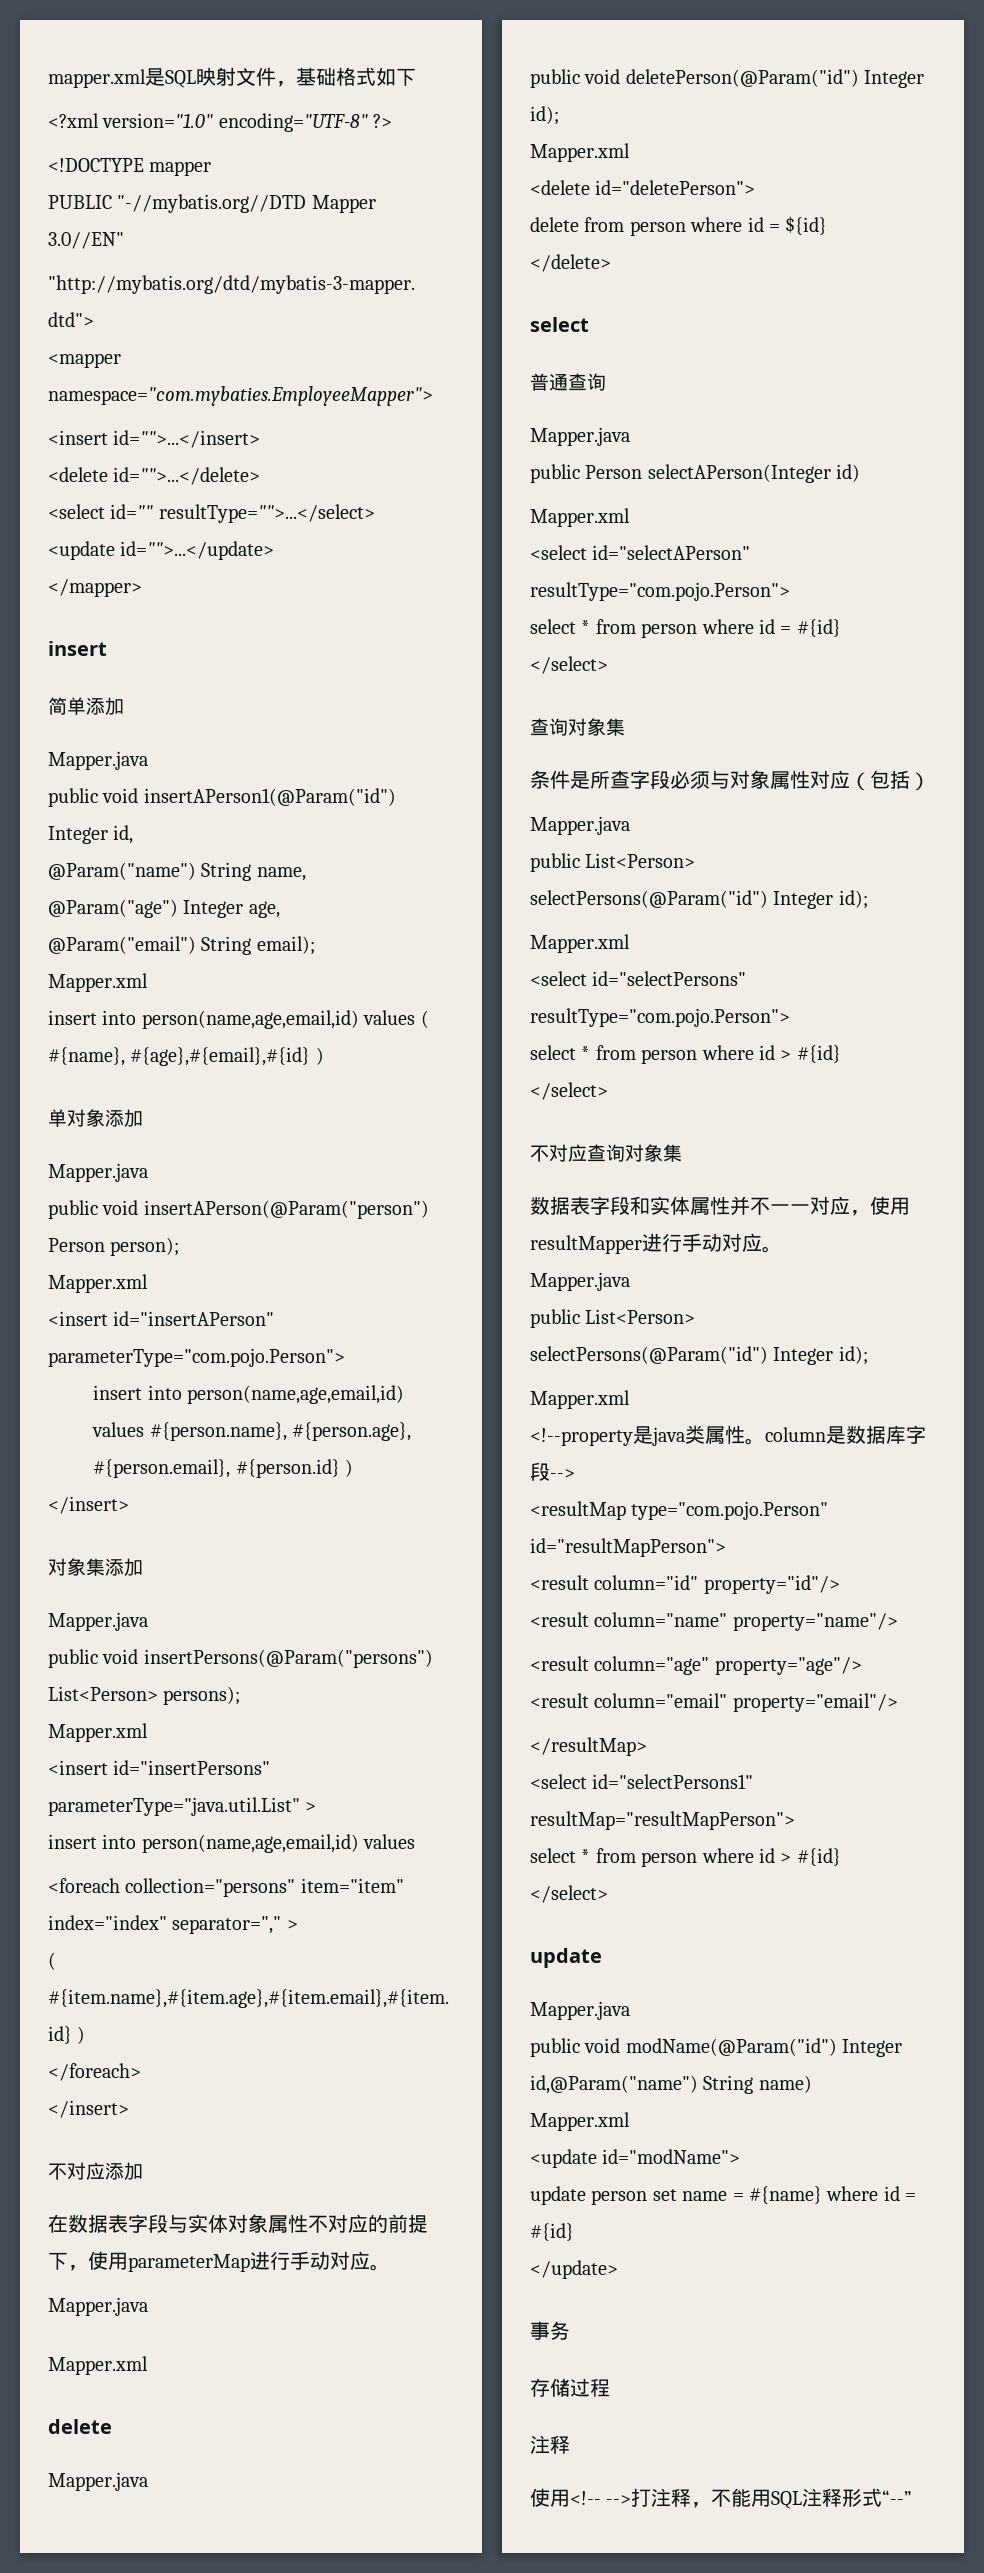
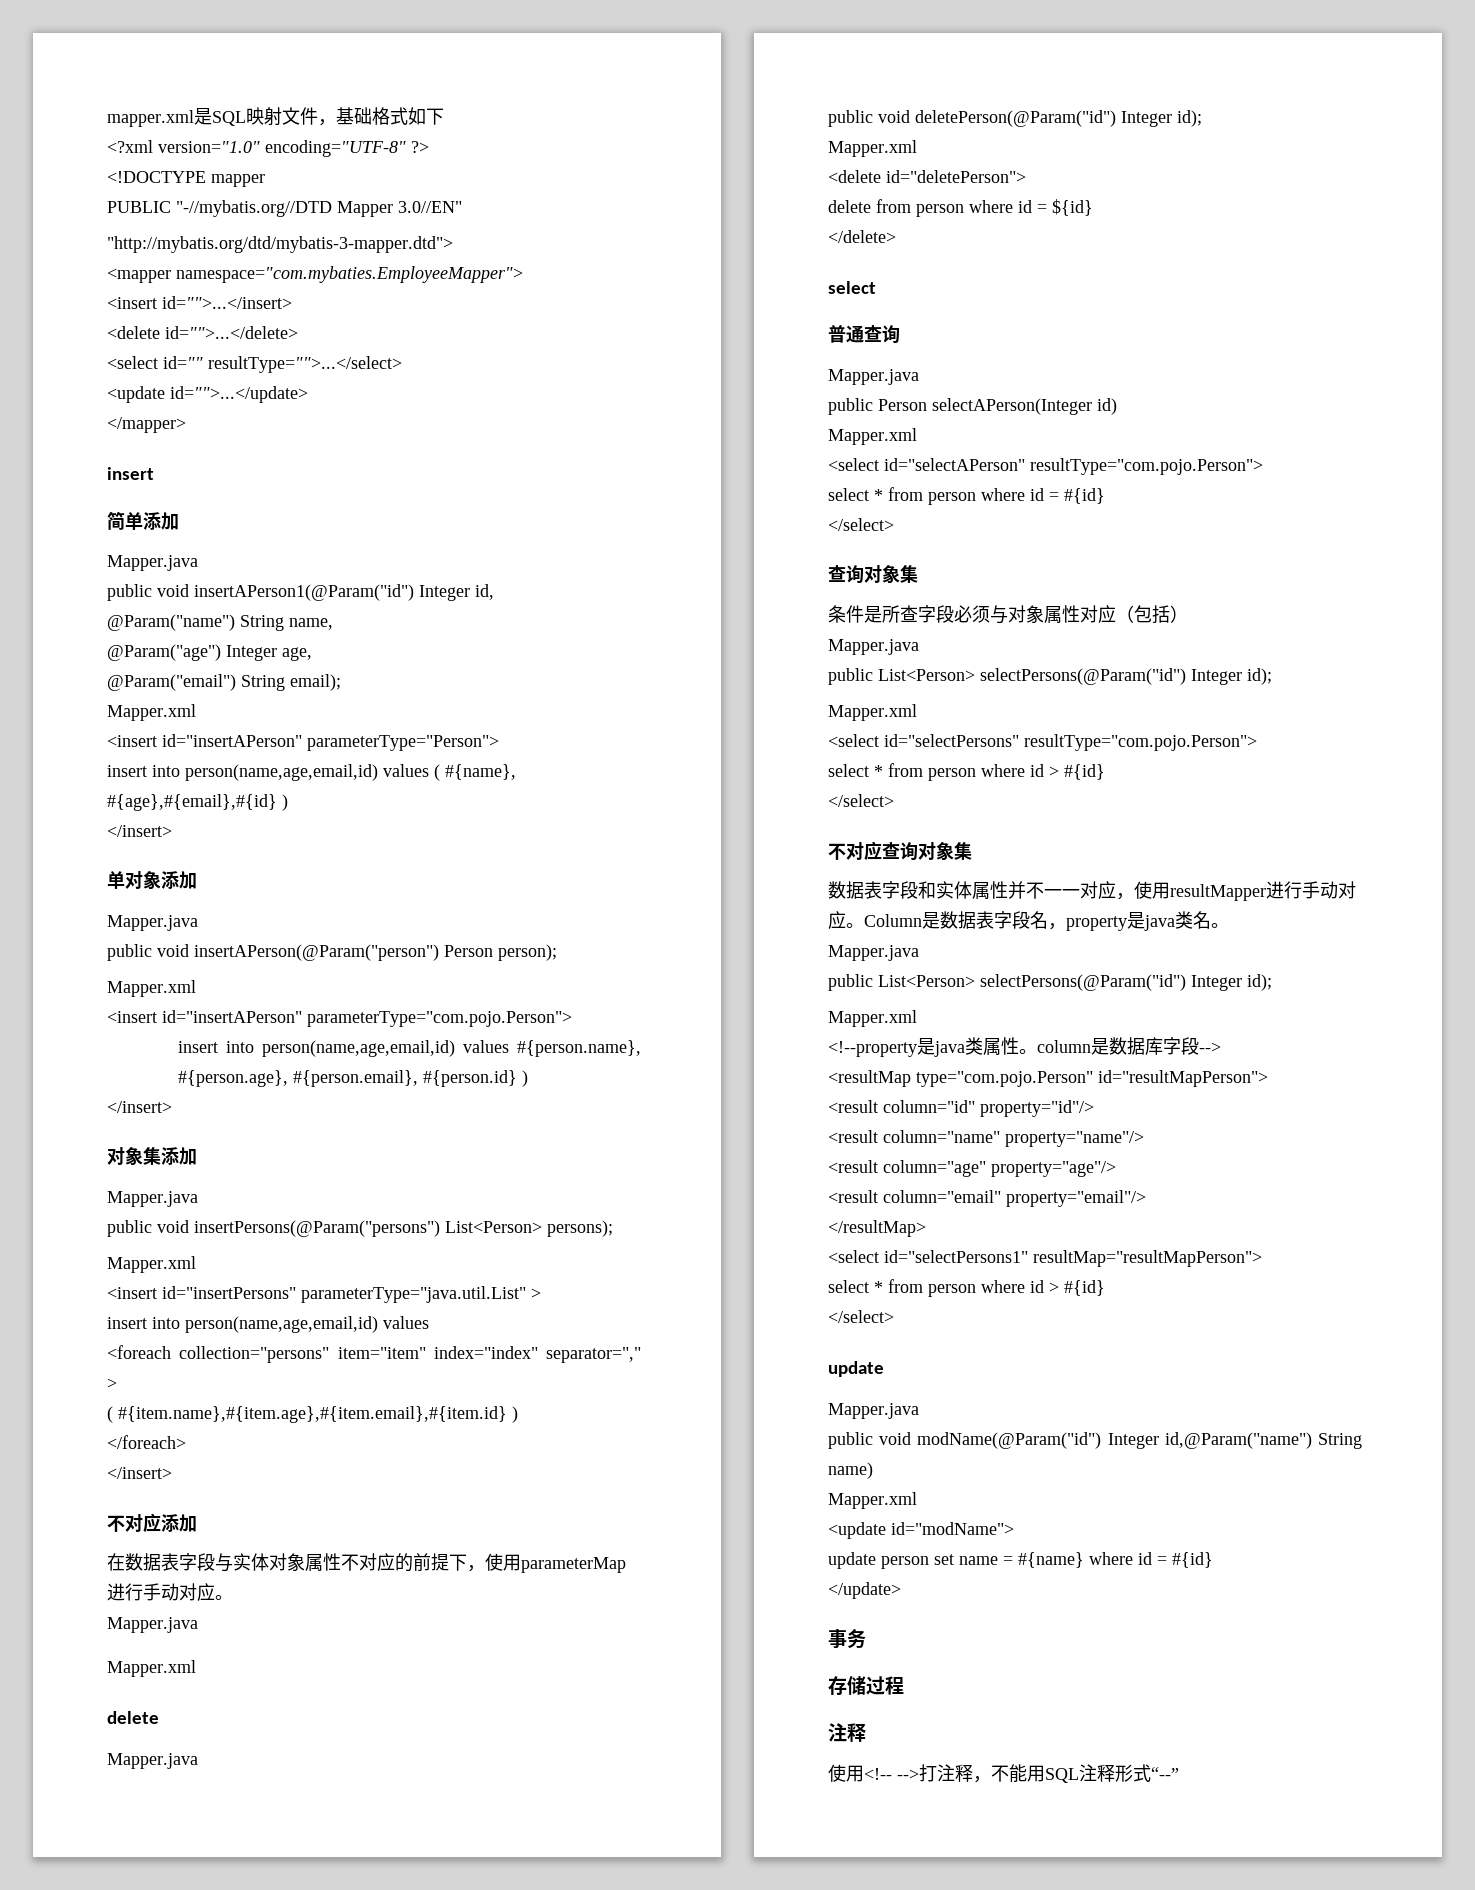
(148, 982) none -> [107,734,499,751] // <insert id="insertAPerson" parameterType="Person">
(324, 1056) none -> [107,825,172,837] // </insert>
(782, 1249) none -> [864,911,1229,931] Column是数据表字段名，property是java类名。

